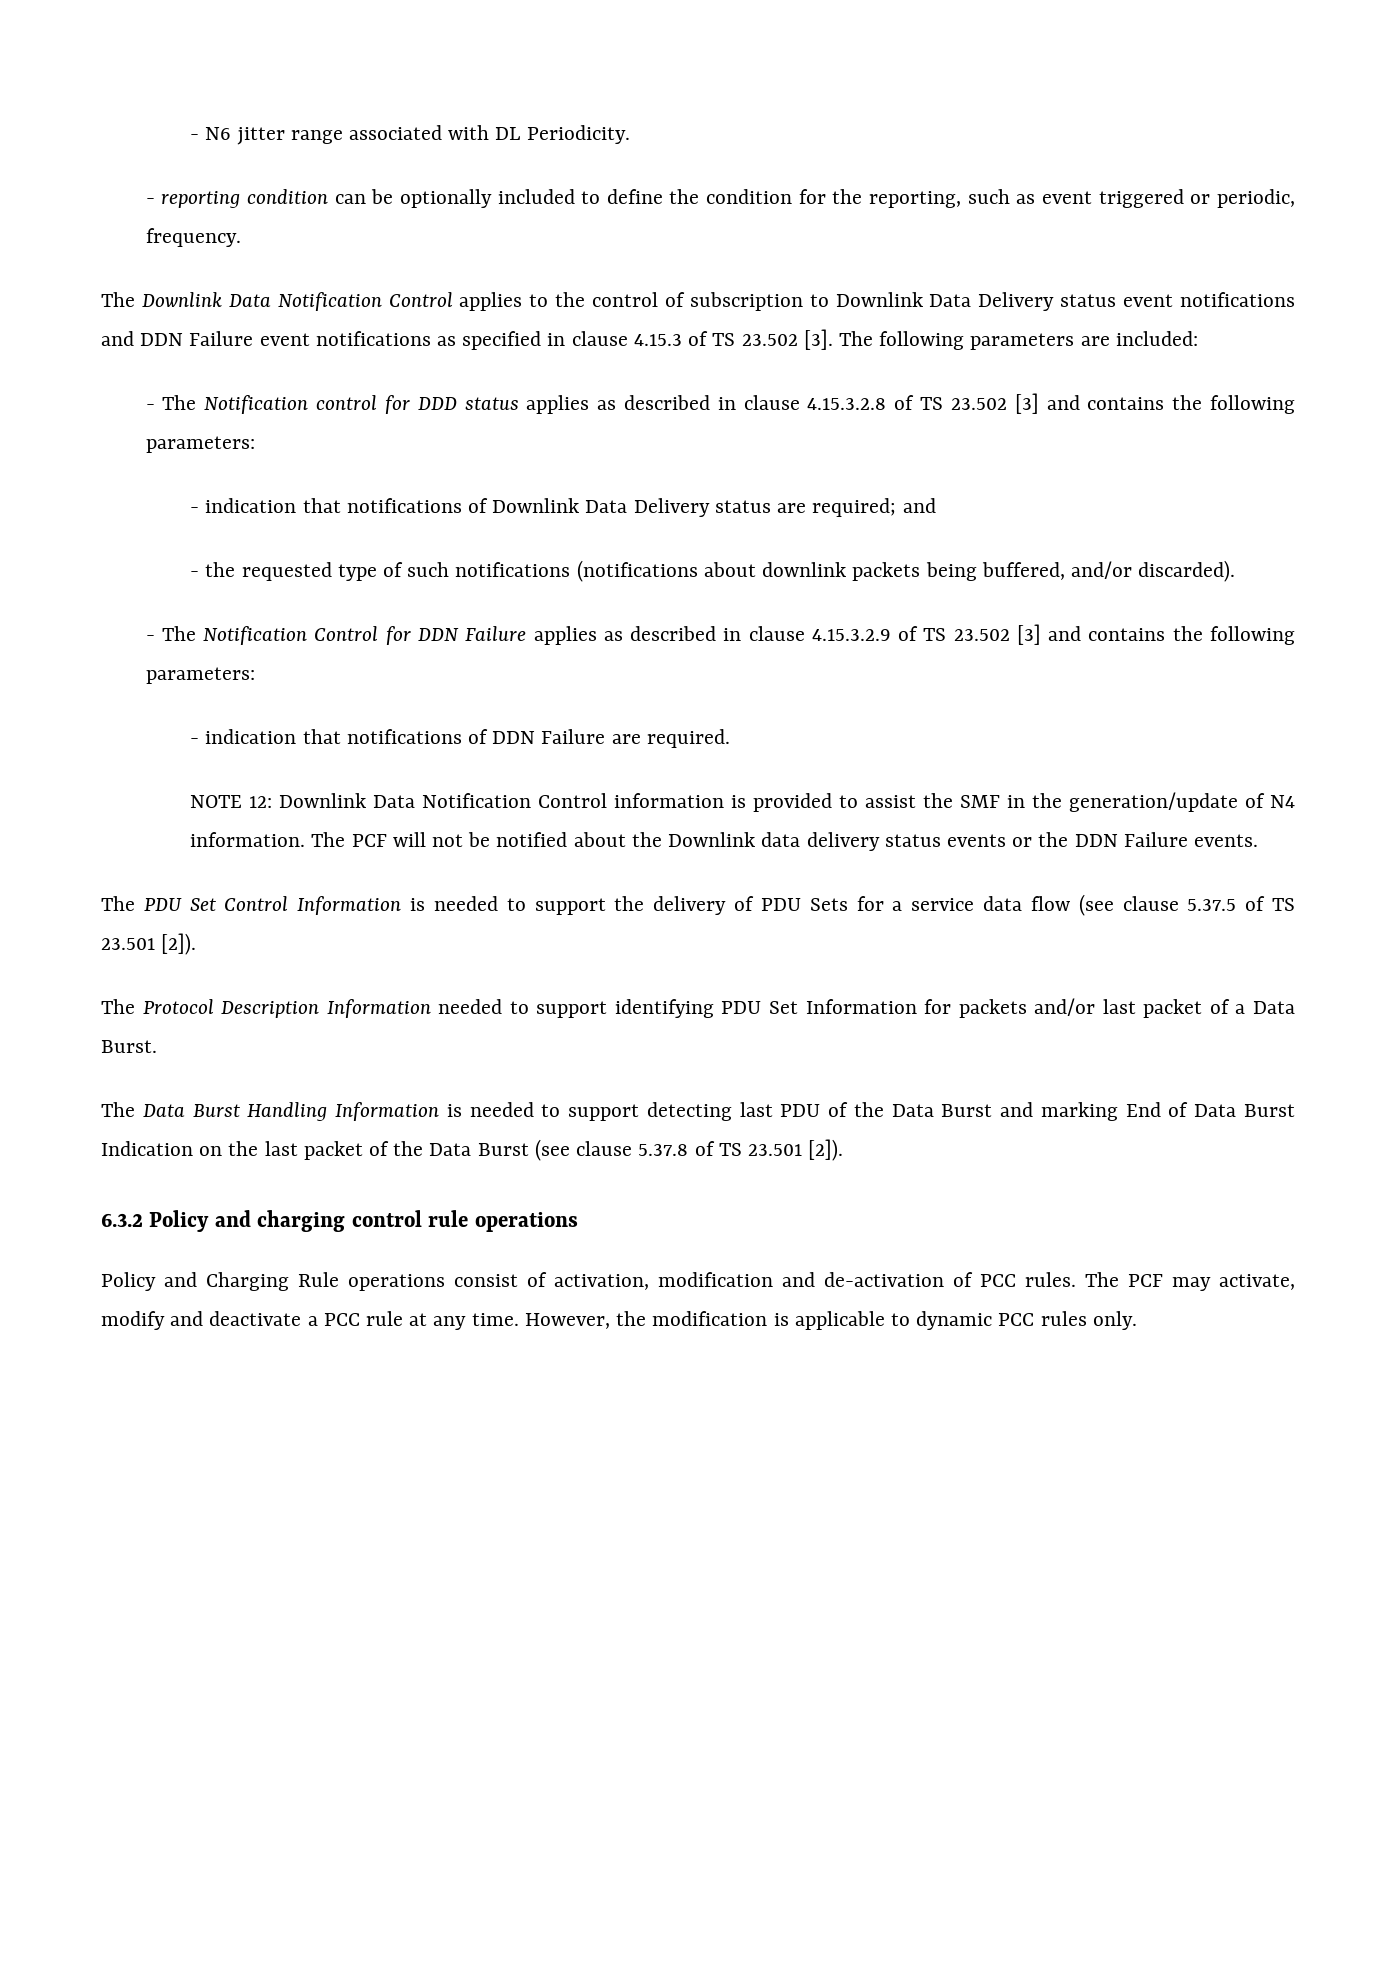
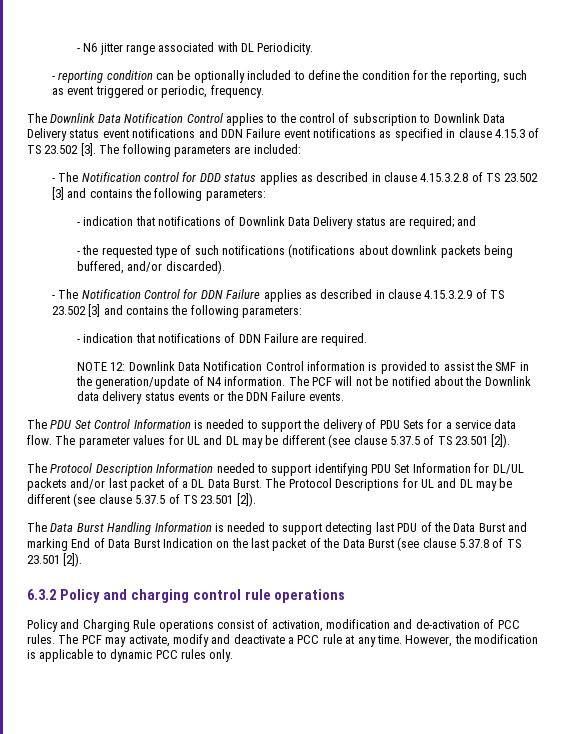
[1030,896,1070,911] flow -> [27,435,325,448] flow. The parameter values for UL and DL may be different
(952, 1006) none -> [492,464,524,474] DL/UL
(1246, 1009) none -> [191,479,205,488] DL
(157, 1046) none -> [265,478,513,491] [27,493,256,507] The Protocol Descriptions for UL and DL may be different (see clause 5.37.5 of TS 23.501 [2]).

